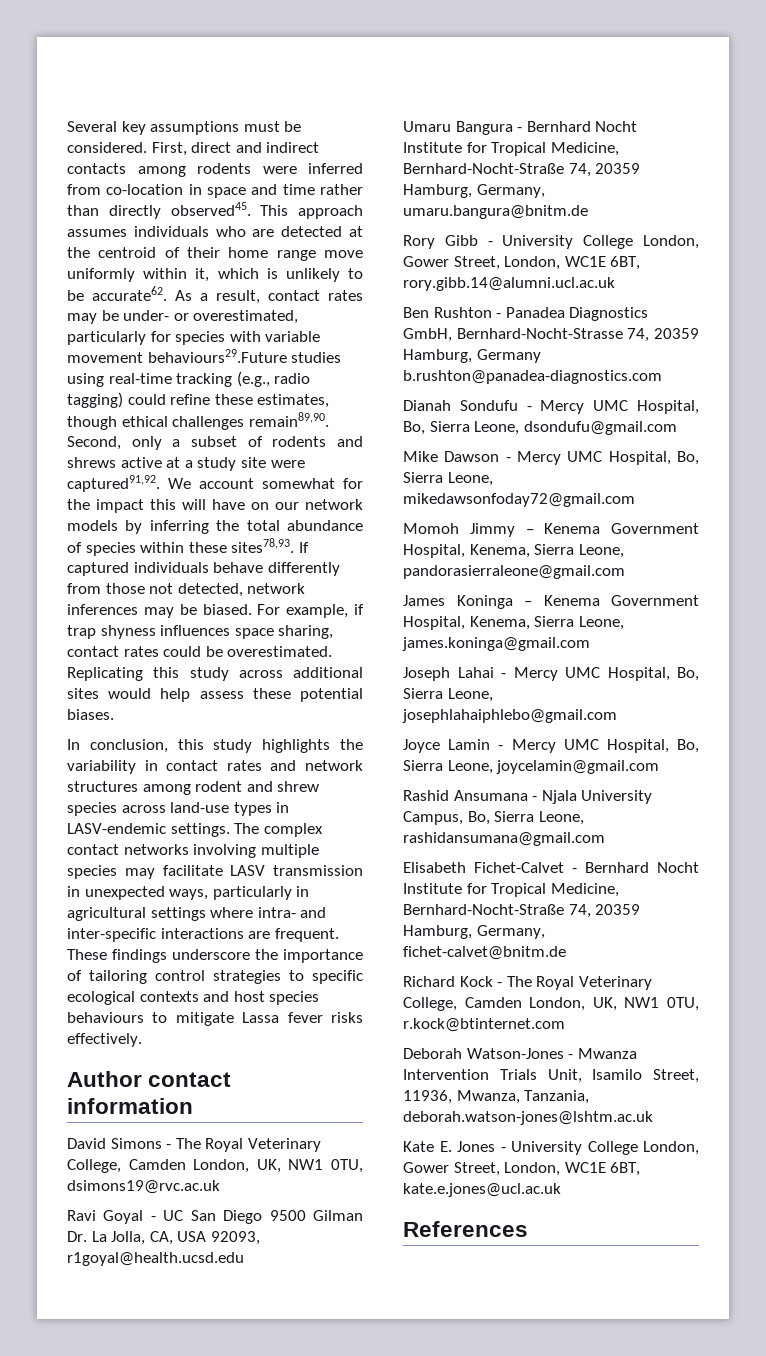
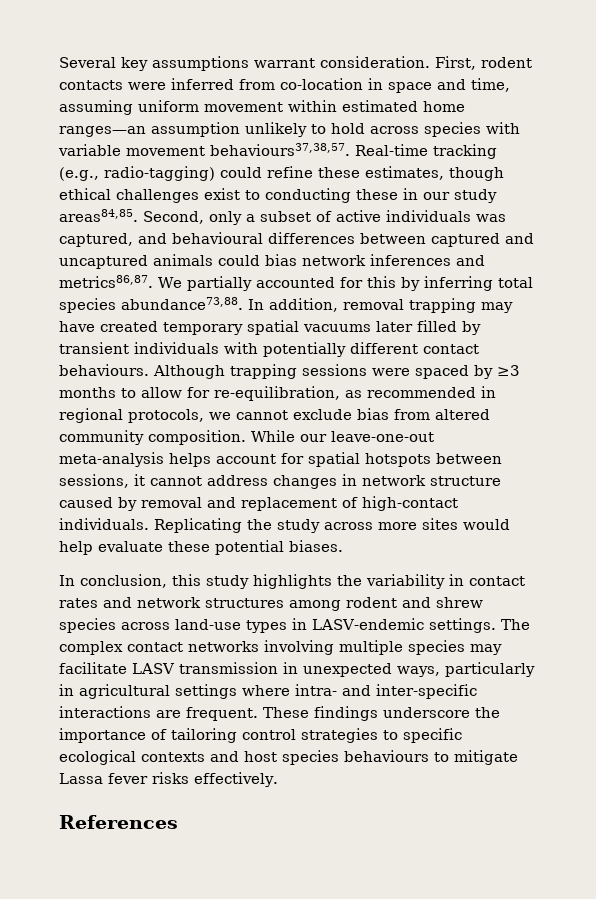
[243,121,302,132] [67,142,320,156] [67,163,251,177] must be considered. First, direct and indirect contacts among rodents -> [254,56,532,70] [59,80,123,90] warrant consideration. First, rodent contacts
[282,184,363,195] [67,202,363,219] [67,226,364,237] [67,247,363,261] [67,268,363,282] [67,286,363,304] [67,310,299,324] [67,331,321,345] [67,349,342,363] [67,371,311,387] [67,392,123,408] time rather than directly observed45. This approach assumes individuals who are detected at the centroid of their home range move uniformly within it, which is unlikely to be accurate62. As a result, contact rates may be under- or overestimated, particularly for species with variable movement behaviours29.Future studies using real-time tracking (e.g., radio tagging) -> [471,78,510,92] [59,100,465,115] [59,122,520,137] [58,143,497,159] [59,166,215,181] time, assuming uniform movement within estimated home ranges—an assumption unlikely to hold across species with variable movement behaviours37,38,57. Real-time tracking (e.g., radio-tagging)
[248,412,329,427] remain89,90. -> [204,188,497,203] [59,209,138,222] exist to conducting these in our study areas84,85.
[272,436,363,447] [67,457,305,471] [67,475,363,492] [67,499,363,513] [67,520,363,534] [67,538,309,556] [67,562,340,576] [67,583,306,597] [67,604,364,618] [67,625,334,639] [67,646,333,657] [67,667,180,681] rodents and shrews active at a study site were captured91,92. We account somewhat for the impact this will have on our network models by inferring the total abundance of species within these sites78,93. If captured individuals behave differently from those not detected, network inferences may be biased. For example, if trap shyness influences space sharing, contact rates could be overestimated. Replicating this -> [336,210,506,222] [59,232,534,247] [59,254,485,269] [59,275,533,291] [59,297,513,313] [59,320,481,335] [59,342,479,357] [59,364,520,379] [59,386,496,401] [59,408,490,423] [59,430,434,445] [59,452,502,467] [59,474,501,489] [59,496,458,511] [59,518,272,533] active individuals was captured, and behavioural differences between captured and uncaptured animals could bias network inferences and metrics86,87. We partially accounted for this by inferring total species abundance73,88. In addition, removal trapping may have created temporary spatial vacuums later filled by transient individuals with potentially different contact behaviours. Although trapping sessions were spaced by ≥3 months to allow for re-equilibration, as recommended in regional protocols, we cannot exclude bias from altered community composition. While our leave-one-out meta-analysis helps account for spatial hotspots between sessions, it cannot address changes in network structure caused by removal and replacement of high-contact individuals. Replicating the
[293,667,363,678] additional -> [378,522,417,530] more
[199,691,244,699] assess -> [98,541,163,552] evaluate
[67,1071,232,1087] [67,1098,193,1114] [67,1138,321,1152] [67,1159,363,1173] [67,1180,220,1194] [67,1210,363,1224] [67,1231,260,1245] [67,1252,244,1266] [403,121,638,135] [403,142,619,156] [403,163,641,177] [403,184,545,198] [403,205,588,219] [403,235,699,249] [403,256,641,270] [403,277,615,291] [403,307,649,321] [403,328,699,342] [403,349,541,363] [403,370,662,384] [403,400,699,414] [403,421,677,435] [403,451,699,465] [403,472,493,486] [403,493,635,507] [403,523,699,537] [403,544,624,558] [403,565,625,579] [403,595,699,609] [403,616,624,630] [402,637,590,651] [403,667,699,681] [403,688,493,702] [402,709,617,723] [403,739,699,753] [403,760,660,774] [403,790,653,804] [403,811,584,825] [403,832,605,846] [403,862,699,873] [403,883,619,897] [403,904,641,918] [403,925,545,939] [403,946,566,960] [403,976,652,990] [403,997,699,1011] [403,1018,565,1032] [403,1048,637,1059] [403,1069,699,1083] [403,1090,590,1104] [403,1111,653,1125] [403,1141,699,1155] [403,1162,641,1176] [403,1183,561,1197] // Author contact information // David Simons - The Royal Veterinary College, Camden London, UK, NW1 0TU, dsimons19@rvc.ac.uk // Ravi Goyal - UC San Diego 9500 Gilman Dr. La Jolla, CA, USA 92093, r1goyal@health.ucsd.edu // Umaru Bangura - Bernhard Nocht Institute for Tropical Medicine, Bernhard-Nocht-Straße 74, 20359 Hamburg, Germany, umaru.bangura@bnitm.de // Rory Gibb - University College London, Gower Street, London, WC1E 6BT, rory.gibb.14@alumni.ucl.ac.uk // Ben Rushton - Panadea Diagnostics GmbH, Bernhard-Nocht-Strasse 74, 20359 Hamburg, Germany b.rushton@panadea-diagnostics.com // Dianah Sondufu - Mercy UMC Hospital, Bo, Sierra Leone, dsondufu@gmail.com // Mike Dawson - Mercy UMC Hospital, Bo, Sierra Leone, mikedawsonfoday72@gmail.com // Momoh Jimmy – Kenema Government Hospital, Kenema, Sierra Leone, pandorasierraleone@gmail.com // James Koninga – Kenema Government Hospital, Kenema, Sierra Leone, james.koninga@gmail.com // Joseph Lahai - Mercy UMC Hospital, Bo, Sierra Leone, josephlahaiphlebo@gmail.com // Joyce Lamin - Mercy UMC Hospital, Bo, Sierra Leone, joycelamin@gmail.com // Rashid Ansumana - Njala University Campus, Bo, Sierra Leone, rashidansumana@gmail.com // Elisabeth Fichet-Calvet - Bernhard Nocht Institute for Tropical Medicine, Bernhard-Nocht-Straße 74, 20359 Hamburg, Germany, fichet-calvet@bnitm.de // Richard Kock - The Royal Veterinary College, Camden London, UK, NW1 0TU, r.kock@btinternet.com // Deborah Watson-Jones - Mwanza Intervention Trials Unit, Isamilo Street, 11936, Mwanza, Tanzania, deborah.watson-jones@lshtm.ac.uk // Kate E. Jones - University College London, Gower Street, London, WC1E 6BT, kate.e.jones@ucl.ac.uk -> (278, 779) none

